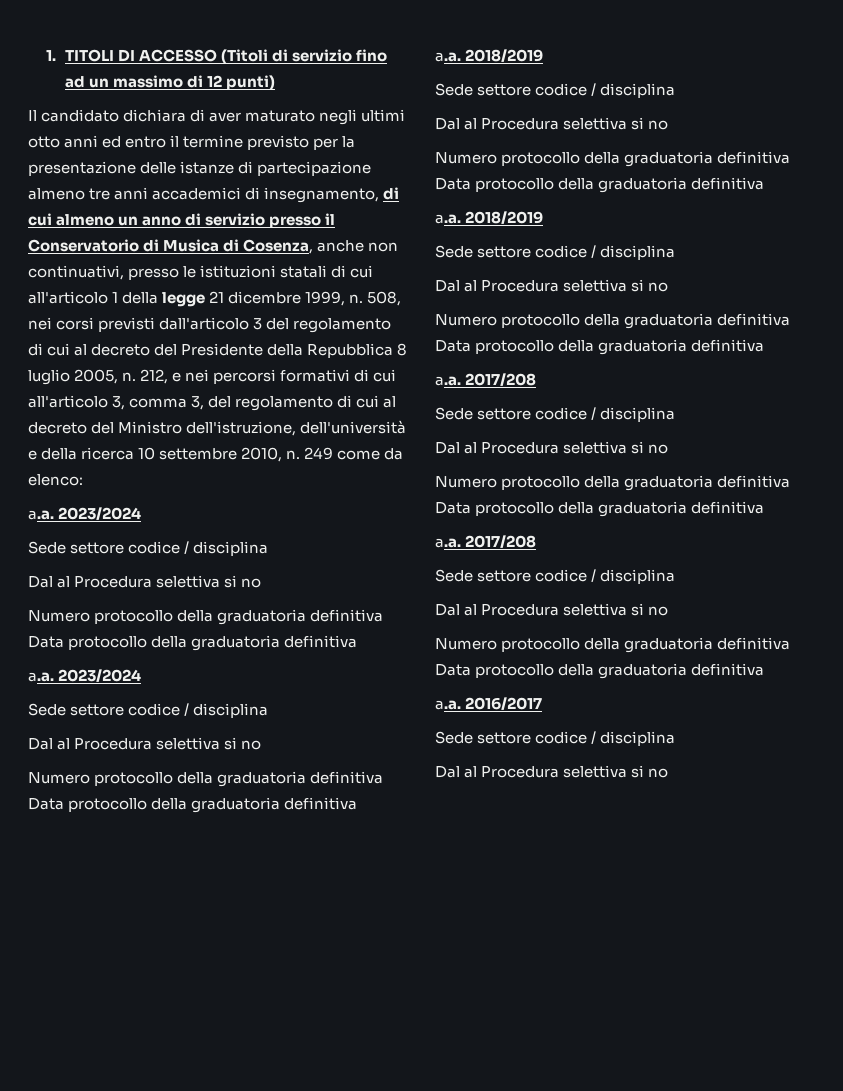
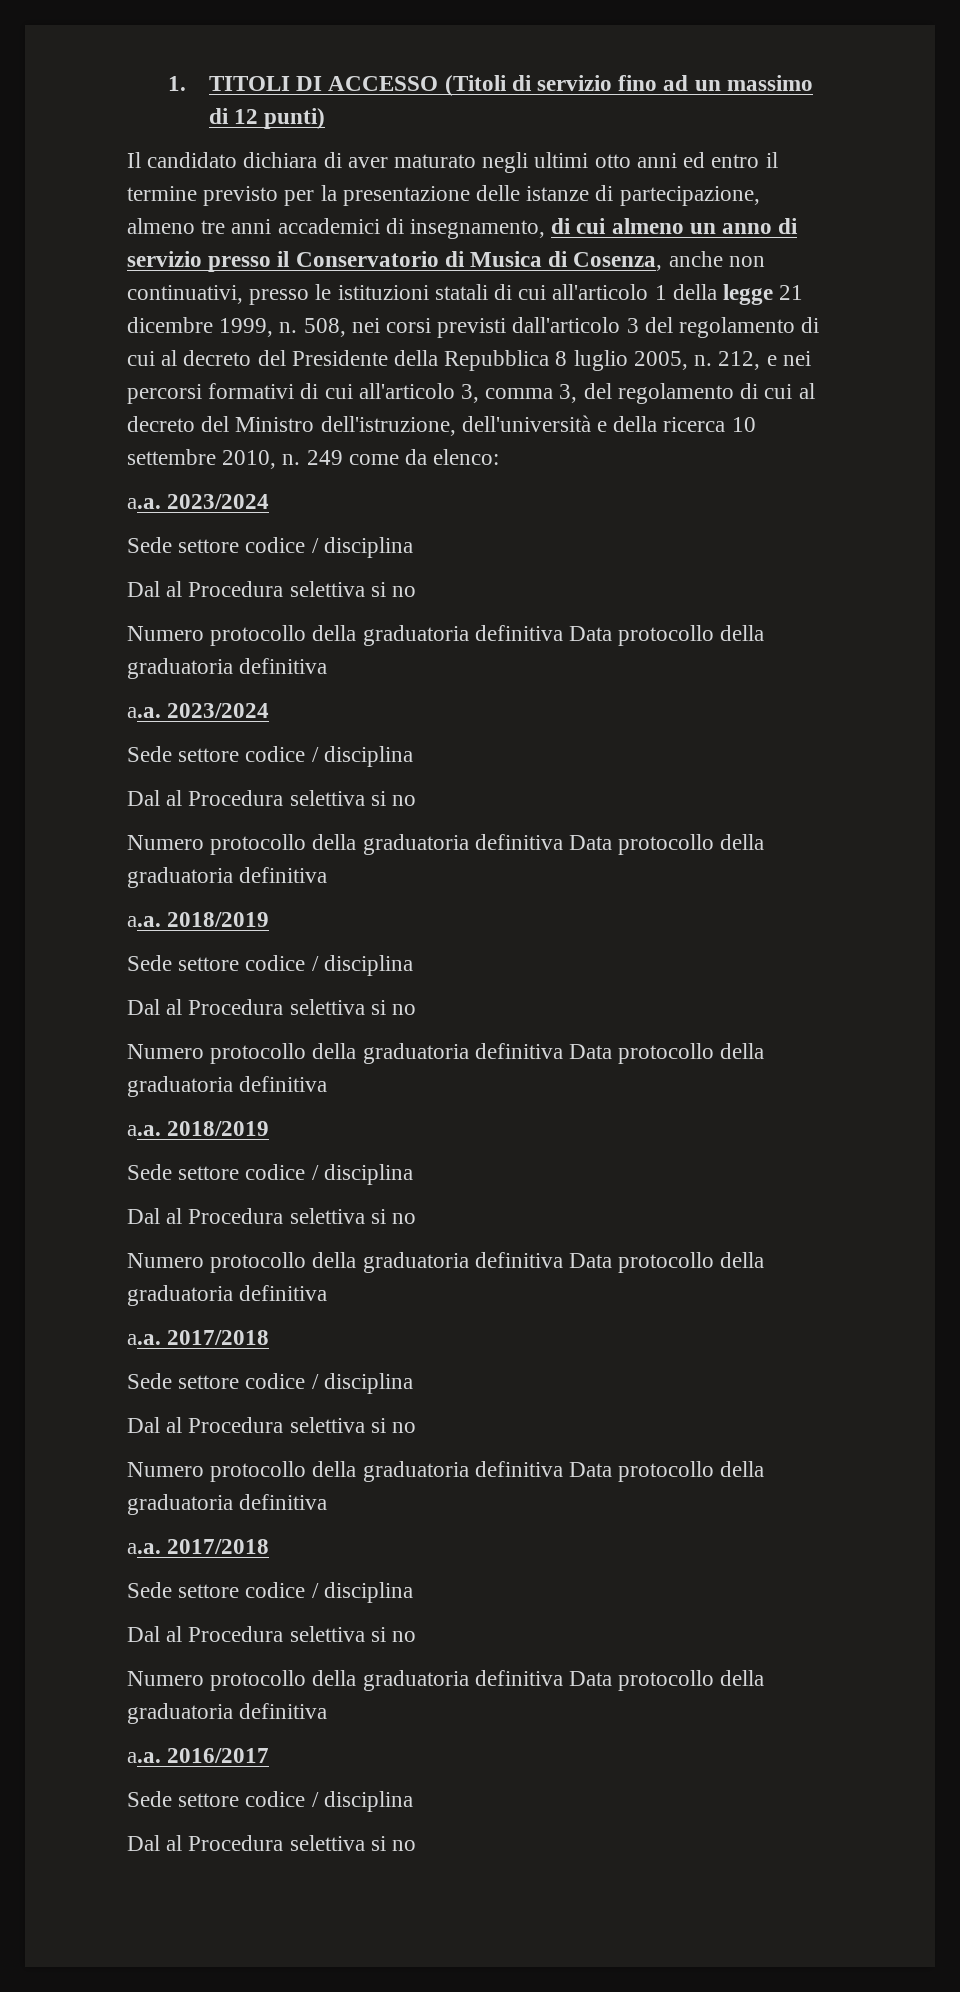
[257,161,372,176] partecipazione -> [619,186,760,206] partecipazione,
[465,373,537,386] 2017/208 -> [167,1330,270,1345] 2017/2018
[465,535,537,548] 2017/208 -> [167,1539,270,1554] 2017/2018

